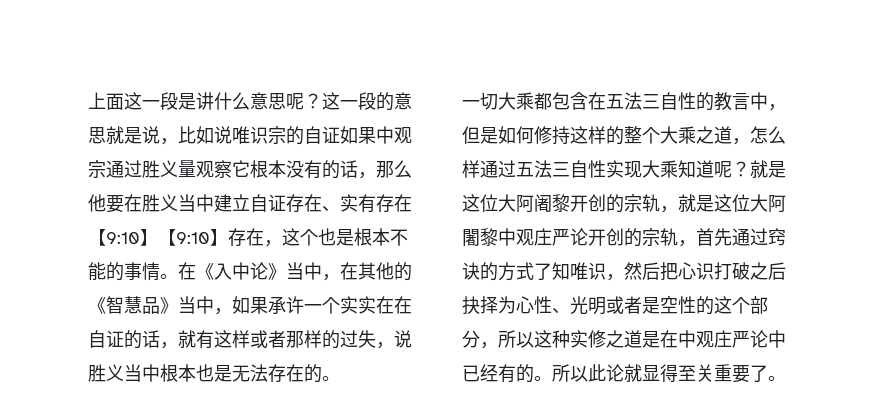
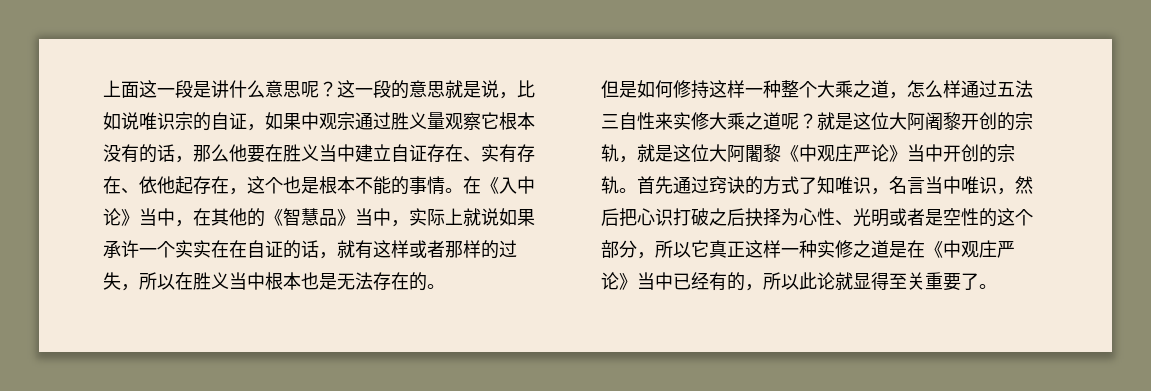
(340, 135) none -> [247,124,265,131] ，
[88,229,228,246] 【9:10】【9:10】 -> [121,176,193,194] 、依他起
(232, 311) none -> [409,208,499,226] 实际上就说
[394,330,412,348] 说 -> [139,272,193,290] 所以在
[462,92,786,111] 一切大乘都包含在五法三自性的教言中， -> (445, 286) none
[606,126,624,145] 的 -> [745,80,781,98] 一种
[606,160,696,178] 实现大乘知 -> [655,112,763,130] 来实修大乘之
[498,228,696,247] 中观庄严论开创的宗轨， -> [781,144,1015,163] [601,176,637,194] 《中观庄严论》当中开创的宗轨。
(624, 277) none -> [889,176,1015,195] 名言当中唯识，
[534,330,552,348] 这 -> [691,240,799,258] 它真正这样一
[678,330,768,348] 中观庄严论 -> [925,240,1015,258] [601,272,655,290] 《中观庄严论》当
[534,376,552,381] 。 -> [745,284,763,291] ，

